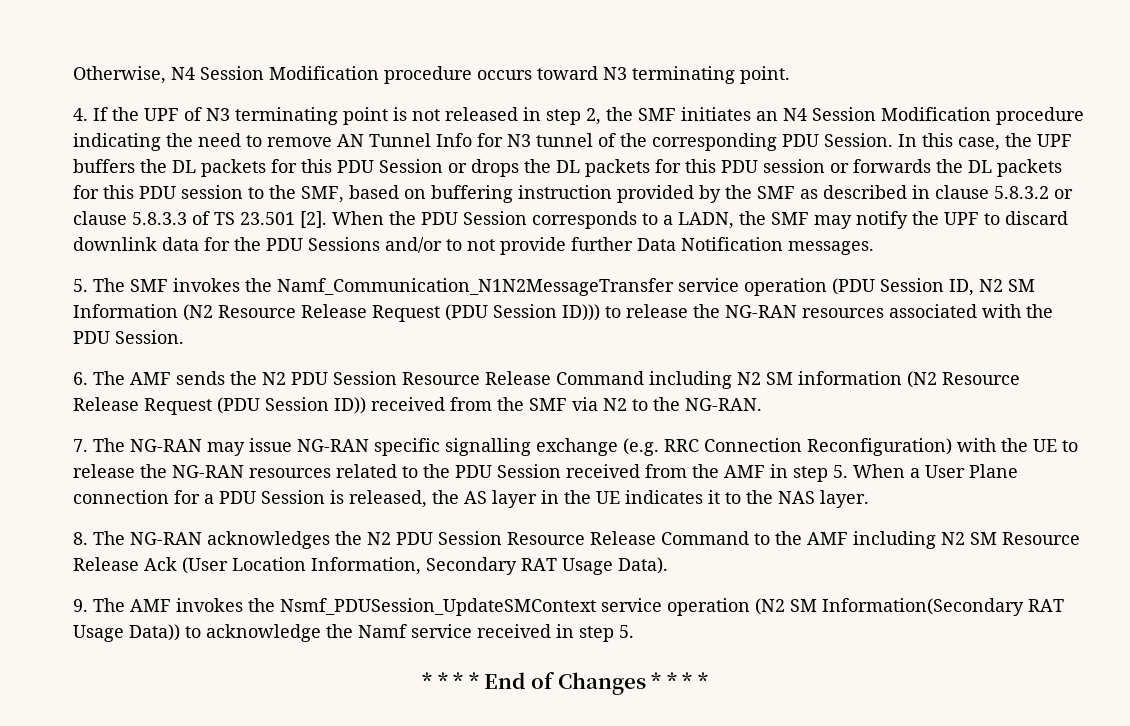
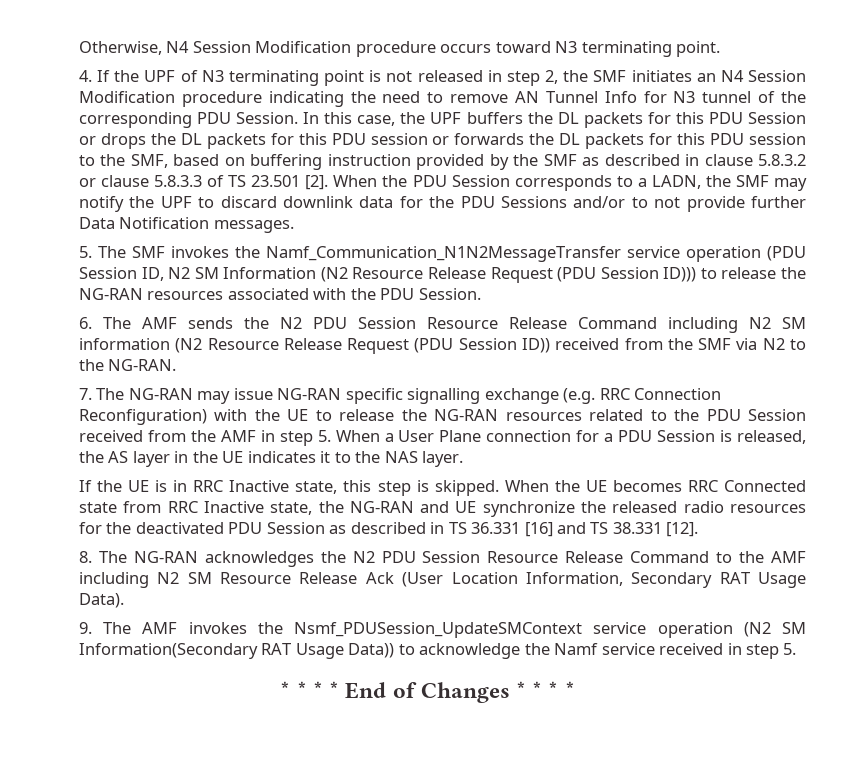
(870, 499) none -> [78,480,806,496] [78,501,807,517] [78,522,699,537] // If the UE is in RRC Inactive state, this step is skipped. When the UE becomes RRC Connected state from RRC Inactive state, the NG-RAN and UE synchronize the released radio resources for the deactivated PDU Session as described in TS 36.331 [16] and TS 38.331 [12].

